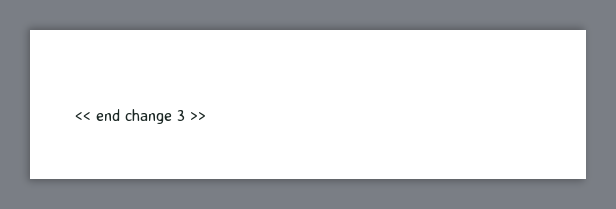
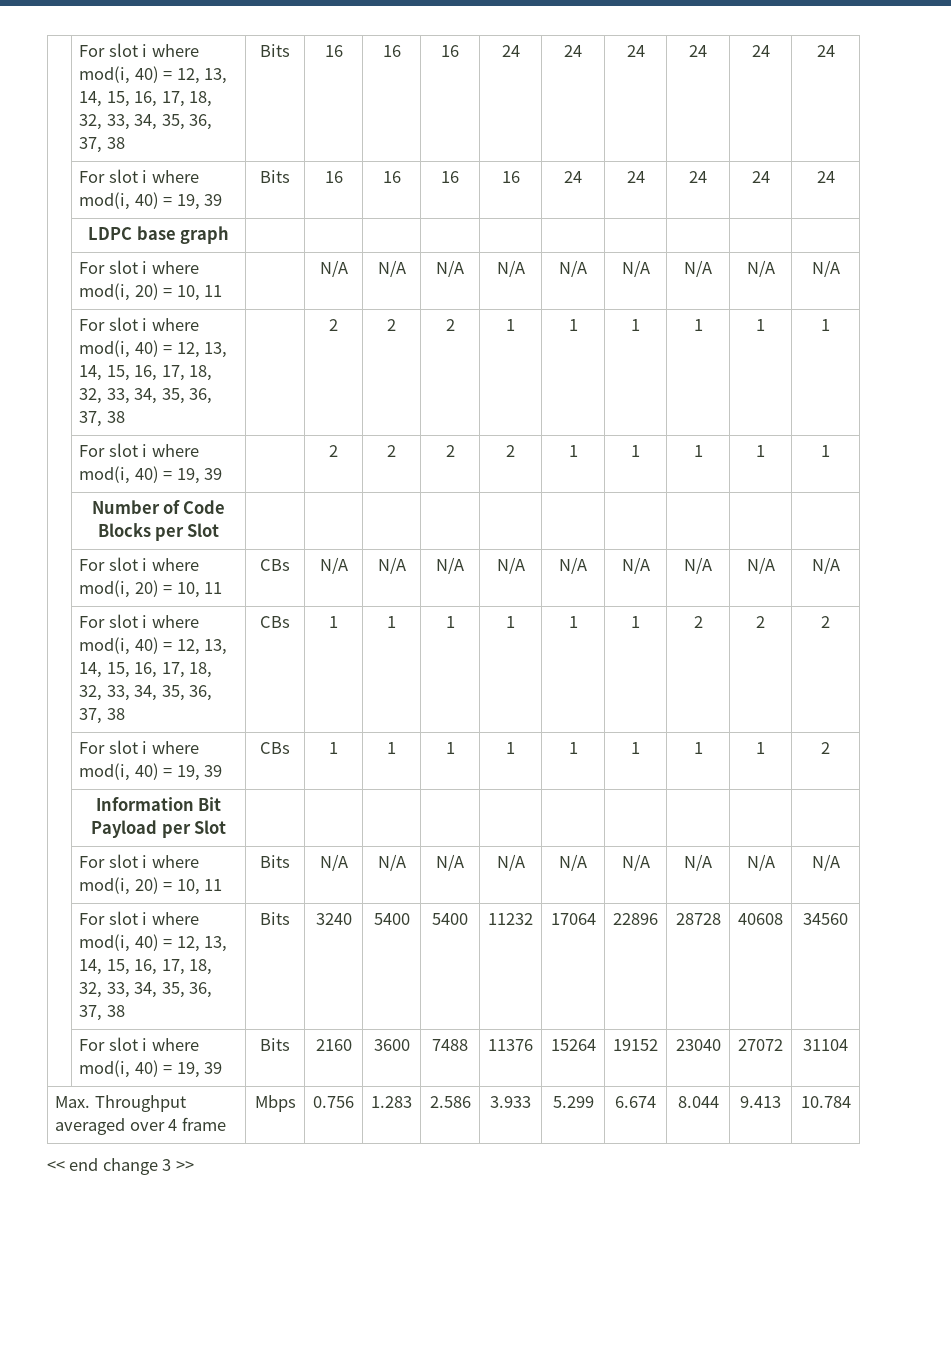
(75, 116) none -> [79,43,199,57] [79,66,228,84] [79,91,213,107] [79,114,213,130] [79,137,125,153] [260,44,290,57] [324,45,343,57] [382,45,401,57] [441,45,459,57] [501,45,520,57] [564,45,582,57] [626,45,645,57] [689,45,707,57] [751,45,770,57] [816,45,835,57] [79,169,199,183] [79,192,223,210] [260,170,290,183] [324,171,343,183] [382,171,401,183] [441,171,459,183] [501,171,520,183] [564,171,582,183] [626,171,645,183] [689,171,707,183] [751,171,770,183] [816,171,835,183] [88,226,229,244] [79,260,199,274] [79,283,223,301] [319,260,348,277] [377,260,406,277] [436,260,464,277] [496,260,525,277] [559,260,587,277] [621,260,650,277] [684,260,712,277] [746,260,775,277] [811,260,840,277] [79,317,199,331] [79,340,228,358] [79,365,213,381] [79,388,213,404] [79,411,125,427] [329,319,338,331] [387,319,396,331] [445,319,455,331] [506,319,515,331] [568,319,578,331] [631,319,640,331] [693,319,703,331] [756,319,765,331] [821,319,830,331] [79,443,199,457] [79,466,223,484] [329,445,338,457] [387,445,396,457] [445,445,455,457] [506,445,515,457] [568,445,578,457] [631,445,640,457] [693,445,703,457] [756,445,765,457] [821,445,830,457] [91,500,226,514] [97,523,220,541] [79,557,199,571] [79,580,223,598] [260,559,290,571] [319,557,348,574] [377,557,406,574] [436,557,464,574] [496,557,525,574] [559,557,587,574] [621,557,650,574] [684,557,712,574] [746,557,775,574] [811,557,840,574] [79,614,199,628] [79,637,228,655] [79,662,213,678] [79,685,213,701] [79,708,125,724] [260,616,290,628] [329,616,338,628] [387,616,396,628] [445,616,455,628] [506,616,515,628] [568,616,578,628] [631,616,640,628] [693,616,703,628] [756,616,765,628] [821,616,830,628] [79,740,199,754] [79,763,223,781] [260,742,290,754] [329,742,338,754] [387,742,396,754] [445,742,455,754] [506,742,515,754] [568,742,578,754] [631,742,640,754] [693,742,703,754] [756,742,765,754] [821,742,830,754] [95,797,222,811] [91,820,226,838] [79,854,199,868] [79,877,223,895] [260,855,290,868] [319,854,348,871] [377,854,406,871] [436,854,464,871] [496,854,525,871] [559,854,587,871] [621,854,650,871] [684,854,712,871] [746,854,775,871] [811,854,840,871] [79,911,199,925] [79,934,228,952] [79,959,213,975] [79,982,213,998] [79,1005,125,1021] [260,912,290,925] [315,913,352,925] [373,913,410,925] [432,913,468,925] [488,913,533,925] [550,913,596,925] [613,913,658,925] [675,913,721,925] [738,913,783,925] [803,913,848,925] [79,1037,199,1051] [79,1060,223,1078] [260,1038,290,1051] [315,1039,352,1051] [373,1039,410,1051] [432,1039,468,1051] [488,1039,533,1051] [550,1039,596,1051] [613,1039,658,1051] [675,1039,721,1051] [738,1039,783,1051] [803,1039,848,1051] [55,1095,186,1112] [55,1117,226,1135] [254,1095,296,1112] [313,1096,354,1108] [371,1096,412,1108] [429,1096,471,1108] [490,1096,531,1108] [552,1096,594,1108] [615,1096,656,1108] [677,1096,719,1108] [740,1096,781,1108] [800,1096,851,1108] | For slot i where mod(i, 40) = 12, 13, 14, 15, 16, 17, 18, 32, 33, 34, 35, 36, 37, 38 | Bits | 16 | 16 | 16 | 24 | 24 | 24 | 24 | 24 | 24 // | For slot i where mod(i, 40) = 19, 39 | Bits | 16 | 16 | 16 | 16 | 24 | 24 | 24 | 24 | 24 // | LDPC base graph | | | | | | | | | | // | For slot i where mod(i, 20) = 10, 11 | | N/A | N/A | N/A | N/A | N/A | N/A | N/A | N/A | N/A // | For slot i where mod(i, 40) = 12, 13, 14, 15, 16, 17, 18, 32, 33, 34, 35, 36, 37, 38 | | 2 | 2 | 2 | 1 | 1 | 1 | 1 | 1 | 1 // | For slot i where mod(i, 40) = 19, 39 | | 2 | 2 | 2 | 2 | 1 | 1 | 1 | 1 | 1 // | Number of Code Blocks per Slot | | | | | | | | | | // | For slot i where mod(i, 20) = 10, 11 | CBs | N/A | N/A | N/A | N/A | N/A | N/A | N/A | N/A | N/A // | For slot i where mod(i, 40) = 12, 13, 14, 15, 16, 17, 18, 32, 33, 34, 35, 36, 37, 38 | CBs | 1 | 1 | 1 | 1 | 1 | 1 | 2 | 2 | 2 // | For slot i where mod(i, 40) = 19, 39 | CBs | 1 | 1 | 1 | 1 | 1 | 1 | 1 | 1 | 2 // | Information Bit Payload per Slot | | | | | | | | | | // | For slot i where mod(i, 20) = 10, 11 | Bits | N/A | N/A | N/A | N/A | N/A | N/A | N/A | N/A | N/A // | For slot i where mod(i, 40) = 12, 13, 14, 15, 16, 17, 18, 32, 33, 34, 35, 36, 37, 38 | Bits | 3240 | 5400 | 5400 | 11232 | 17064 | 22896 | 28728 | 40608 | 34560 // | For slot i where mod(i, 40) = 19, 39 | Bits | 2160 | 3600 | 7488 | 11376 | 15264 | 19152 | 23040 | 27072 | 31104 // Max. Throughput averaged over 4 frame | Mbps | 0.756 | 1.283 | 2.586 | 3.933 | 5.299 | 6.674 | 8.044 | 9.413 | 10.784 //

